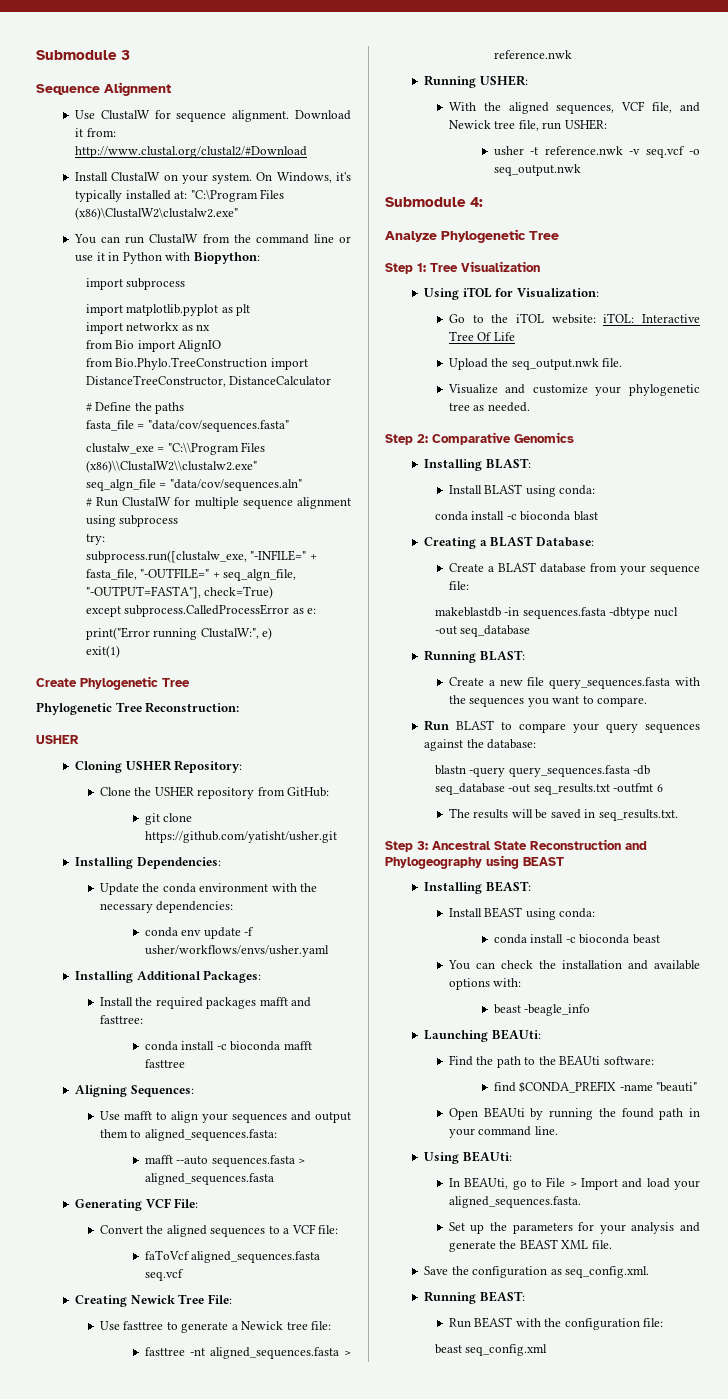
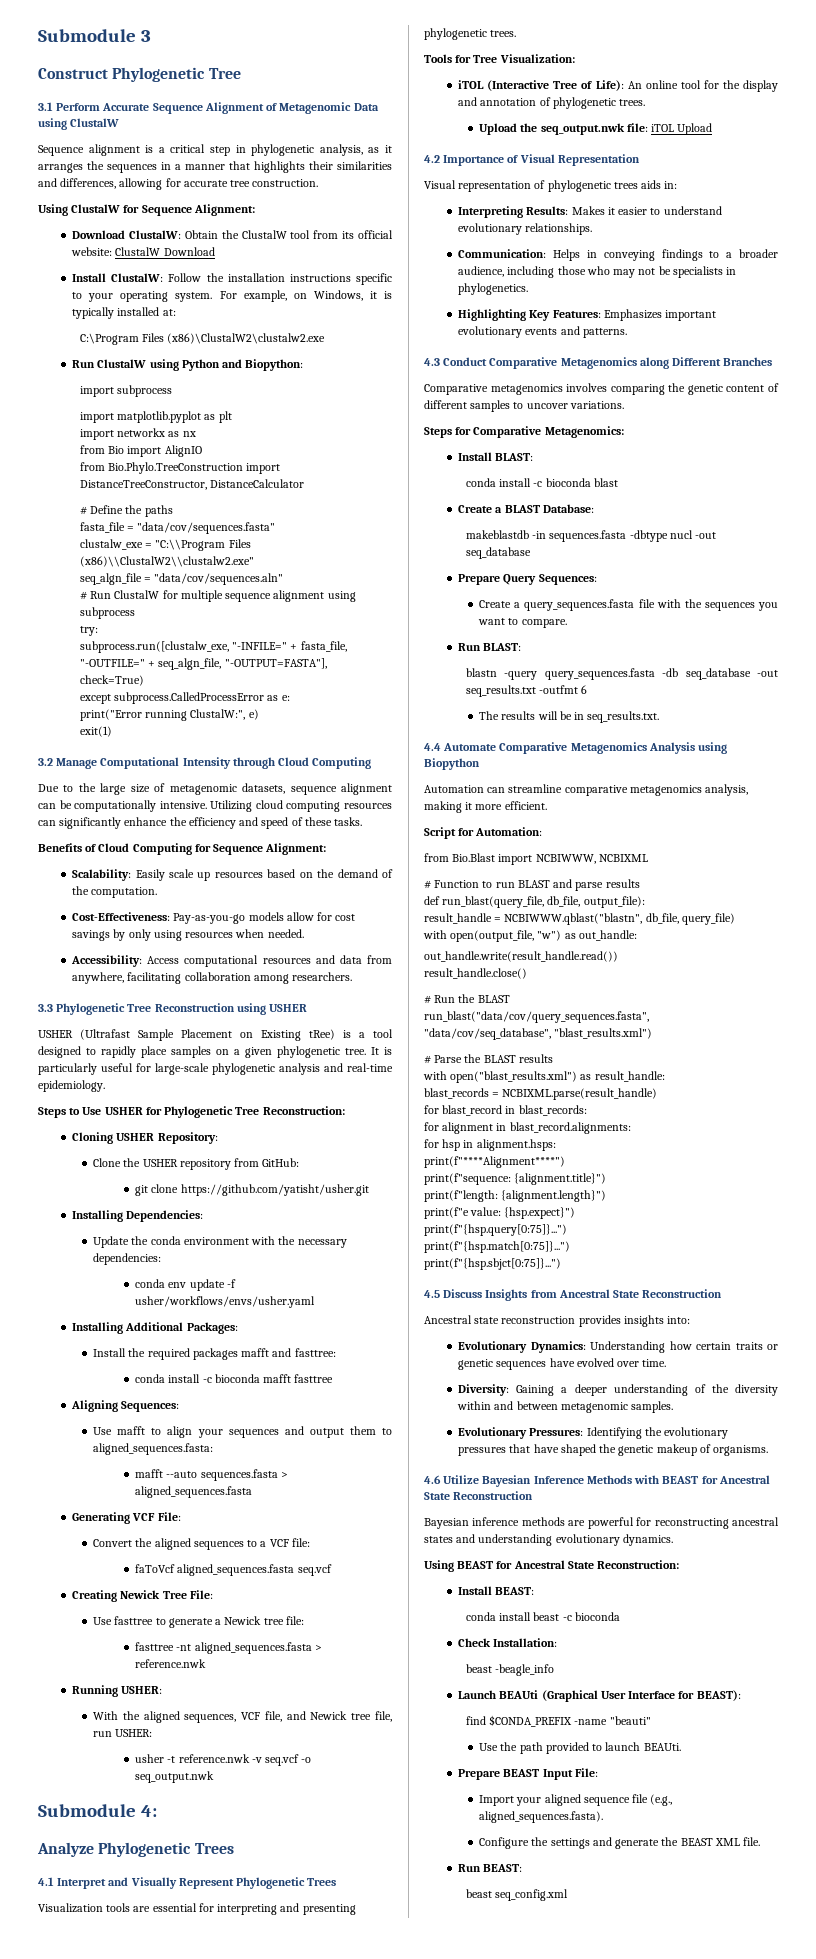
[36,82,171,96] [75,110,351,122] [75,128,116,137] [75,146,308,158] [75,172,351,184] [75,189,285,202] [75,207,239,220] [74,234,352,244] [75,252,191,264] Sequence Alignment // Use ClustalW for sequence alignment. Download it from: http://www.clustal.org/clustal2/#Download // Install ClustalW on your system. On Windows, it's typically installed at: "C:\Program Files (x86)\ClustalW2\clustalw2.exe" // You can run ClustalW from the command line or use it in Python with -> [38,67,241,82] [38,102,379,114] [38,118,120,130] [38,144,393,156] [38,161,392,173] [38,178,319,190] [38,204,255,216] [72,230,393,239] [71,247,215,256] [72,273,392,285] [72,290,392,302] [72,307,176,319] [80,333,326,345] [72,359,243,371] Construct Phylogenetic Tree // 3.1 Perform Accurate Sequence Alignment of Metagenomic Data using ClustalW // Sequence alignment is a critical step in phylogenetic analysis, as it arranges the sequences in a manner that highlights their similarities and differences, allowing for accurate tree construction. // Using ClustalW for Sequence Alignment: // Download ClustalW: Obtain the ClustalW tool from its official website: ClustalW Download // Install ClustalW: Follow the installation instructions specific to your operating system. For example, on Windows, it is typically installed at: // C:\Program Files (x86)\ClustalW2\clustalw2.exe // Run ClustalW using Python and
[36,676,190,690] Create Phylogenetic Tree // -> [38,757,372,769] [38,783,392,795] [38,800,392,812] [38,817,363,829] [38,843,327,855] [72,869,393,881] [72,886,158,898] [72,912,356,924] [72,929,304,941] [71,955,392,967] [72,972,353,984] [38,1003,308,1015] [38,1029,393,1041] [38,1046,392,1058] [38,1063,393,1075] [38,1080,105,1092] [38,1107,162,1118] 3.2 Manage Computational Intensity through Cloud Computing // Due to the large size of metagenomic datasets, sequence alignment can be computationally intensive. Utilizing cloud computing resources can significantly enhance the efficiency and speed of these tasks. // Benefits of Cloud Computing for Sequence Alignment: // Scalability: Easily scale up resources based on the demand of the computation. // Cost-Effectiveness: Pay-as-you-go models allow for cost savings by only using resources when needed. // Accessibility: Access computational resources and data from anywhere, facilitating collaboration among researchers. // 3.3 Phylogenetic Tree Reconstruction using USHER // USHER (Ultrafast Sample Placement on Existing tRee) is a tool designed to rapidly place samples on a given phylogenetic tree. It is particularly useful for large-scale phylogenetic analysis and real-time epidemiology. // Steps to Use USHER for
[36,735,79,744] // USHER -> (345, 1110) none
[529,231,559,240] [385,261,540,274] [424,287,599,300] [448,313,700,324] [448,331,515,341] [448,358,623,370] [447,384,700,396] [448,402,530,412] [385,432,574,445] [424,458,531,471] [448,484,596,497] Tree // Step 1: Tree Visualization // Using iTOL for Visualization: // Go to the iTOL website: iTOL: Interactive Tree Of Life // Upload the seq_output.nwk file. // Visualize and customize your phylogenetic tree as needed. // Step 2: Comparative Genomics // Installing BLAST: // Install BLAST using conda: -> [194,1843,234,1854] [38,1877,337,1889] [38,1903,356,1915] [424,28,517,40] [424,54,575,63] [458,80,778,92] [458,97,646,109] [479,123,713,135] [424,154,640,166] [424,180,678,192] [458,206,722,218] [458,223,593,235] [458,249,778,261] [458,266,737,278] [458,283,529,295] [458,309,717,321] [458,326,627,338] [424,357,773,369] [424,383,779,395] [424,400,624,412] [424,426,624,438] [458,452,534,461] Trees // 4.1 Interpret and Visually Represent Phylogenetic Trees // Visualization tools are essential for interpreting and presenting phylogenetic trees. // Tools for Tree Visualization: // iTOL (Interactive Tree of Life): An online tool for the display and annotation of phylogenetic trees. // Upload the seq_output.nwk file: iTOL Upload // 4.2 Importance of Visual Representation // Visual representation of phylogenetic trees aids in: // Interpreting Results: Makes it easier to understand evolutionary relationships. // Communication: Helps in conveying findings to a broader audience, including those who may not be specialists in phylogenetics. // Highlighting Key Features: Emphasizes important evolutionary events and patterns. // 4.3 Conduct Comparative Metagenomics along Different Branches // Comparative metagenomics involves comparing the genetic content of different samples to uncover variations. // Steps for Comparative Metagenomics: // Install BLAST:
[424,537,477,549] Creating -> [458,505,493,513] Create
[448,562,700,575] [448,581,469,590] // Create a BLAST database from your sequence file: -> (594, 508) none
[424,650,525,663] [448,677,671,689] Running BLAST: // Create a new file query_sequences.fasta -> [458,574,597,585] [479,599,655,611] Prepare Query Sequences: // Create a query_sequences.fasta file
[456,720,700,733] [424,739,537,751] BLAST to compare your query sequences against the database: -> [483,643,522,651] BLAST:
[550,809,581,819] saved -> (572, 715) none
[385,839,647,852] [385,855,564,869] [424,881,531,894] [448,907,596,920] [493,934,660,944] [447,960,700,970] [448,978,522,990] [493,1004,591,1016] [424,1029,541,1042] [448,1055,654,1068] [493,1081,698,1093] [448,1107,700,1120] [448,1126,558,1138] [424,1151,512,1164] [448,1177,700,1190] [448,1196,581,1208] [448,1222,675,1234] Step 3: Ancestral State Reconstruction and Phylogeography using BEAST // Installing BEAST: // Install BEAST using conda: // conda install -c bioconda beast // You can check the installation and available options with: // beast -beagle_info // Launching BEAUti: // Find the path to the BEAUti software: // find $CONDA_PREFIX -name "beauti" // Open BEAUti by running the found path in your command line. // Using BEAUti: // In BEAUti, go to File > Import and load your aligned_sequences.fasta. // Set up the parameters for your analysis -> [424,742,728,754] [424,758,480,770] [424,784,749,796] [424,801,547,813] [424,827,543,839] [424,853,648,865] [424,879,640,891] [424,896,645,908] [424,913,735,925] [423,930,637,942] [424,951,618,962] [424,968,527,979] [424,994,510,1004] [424,1011,649,1023] [424,1028,653,1040] [424,1054,553,1064] [423,1071,665,1083] [424,1088,658,1100] [424,1105,587,1116] [424,1122,631,1134] [424,1139,556,1151] [424,1156,565,1168] [424,1173,607,1185] [424,1190,607,1202] [424,1207,576,1219] [424,1224,567,1236] [424,1241,570,1253] [424,1258,561,1270] [424,1289,723,1301] [424,1315,691,1327] [458,1341,778,1353] [458,1358,667,1370] [458,1384,778,1396] [457,1401,674,1413] [458,1427,729,1439] [458,1444,769,1456] [424,1475,770,1487] [424,1491,534,1500] [424,1517,779,1529] [424,1534,673,1546] [424,1560,680,1572] [458,1586,535,1595] [466,1612,620,1621] [458,1638,558,1647] [466,1664,555,1676] [458,1690,741,1702] [466,1715,651,1727] [479,1742,681,1754] [458,1768,598,1780] [479,1794,673,1806] [479,1811,604,1823] [479,1837,590,1849] 4.4 Automate Comparative Metagenomics Analysis using Biopython // Automation can streamline comparative metagenomics analysis, making it more efficient. // Script for Automation: // from Bio.Blast import NCBIWWW, NCBIXML // # Function to run BLAST and parse results // def run_blast(query_file, db_file, output_file): // result_handle = NCBIWWW.qblast("blastn", db_file, query_file) // with open(output_file, "w") as out_handle: // out_handle.write(result_handle.read()) // result_handle.close() // # Run the BLAST // run_blast("data/cov/query_sequences.fasta", "data/cov/seq_database", "blast_results.xml") // # Parse the BLAST results // with open("blast_results.xml") as result_handle: // blast_records = NCBIXML.parse(result_handle) // for blast_record in blast_records: // for alignment in blast_record.alignments: // for hsp in alignment.hsps: // print(f"****Alignment****") // print(f"sequence: {alignment.title}") // print(f"length: {alignment.length}") // print(f"e value: {hsp.expect}") // print(f"{hsp.query[0:75]}...") // print(f"{hsp.match[0:75]}...") // print(f"{hsp.sbjct[0:75]}...") // 4.5 Discuss Insights from Ancestral State Reconstruction // Ancestral state reconstruction provides insights into: // Evolutionary Dynamics: Understanding how certain traits or genetic sequences have evolved over time. // Diversity: Gaining a deeper understanding of the diversity within and between metagenomic samples. // Evolutionary Pressures: Identifying the evolutionary pressures that have shaped the genetic makeup of organisms. // 4.6 Utilize Bayesian Inference Methods with BEAST for Ancestral State Reconstruction // Bayesian inference methods are powerful for reconstructing ancestral states and understanding evolutionary dynamics. // Using BEAST for Ancestral State Reconstruction: // Install BEAST: // conda install beast -c bioconda // Check Installation: // beast -beagle_info // Launch BEAUti (Graphical User Interface for BEAST): // find $CONDA_PREFIX -name "beauti" // Use the path provided to launch BEAUti. // Prepare BEAST Input File: // Import your aligned sequence file (e.g., aligned_sequences.fasta). // Configure the settings
[424,1266,650,1278] [424,1291,525,1304] [448,1317,664,1330] Save the configuration as seq_config.xml. // Running BEAST: // Run BEAST with the configuration file: -> [458,1864,523,1872] Run BEAST:

